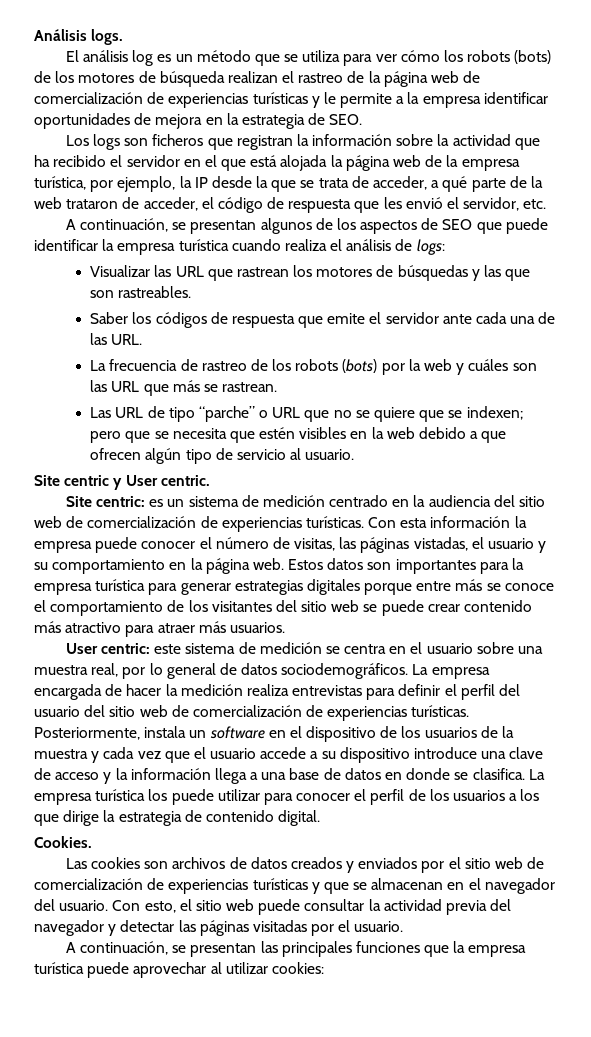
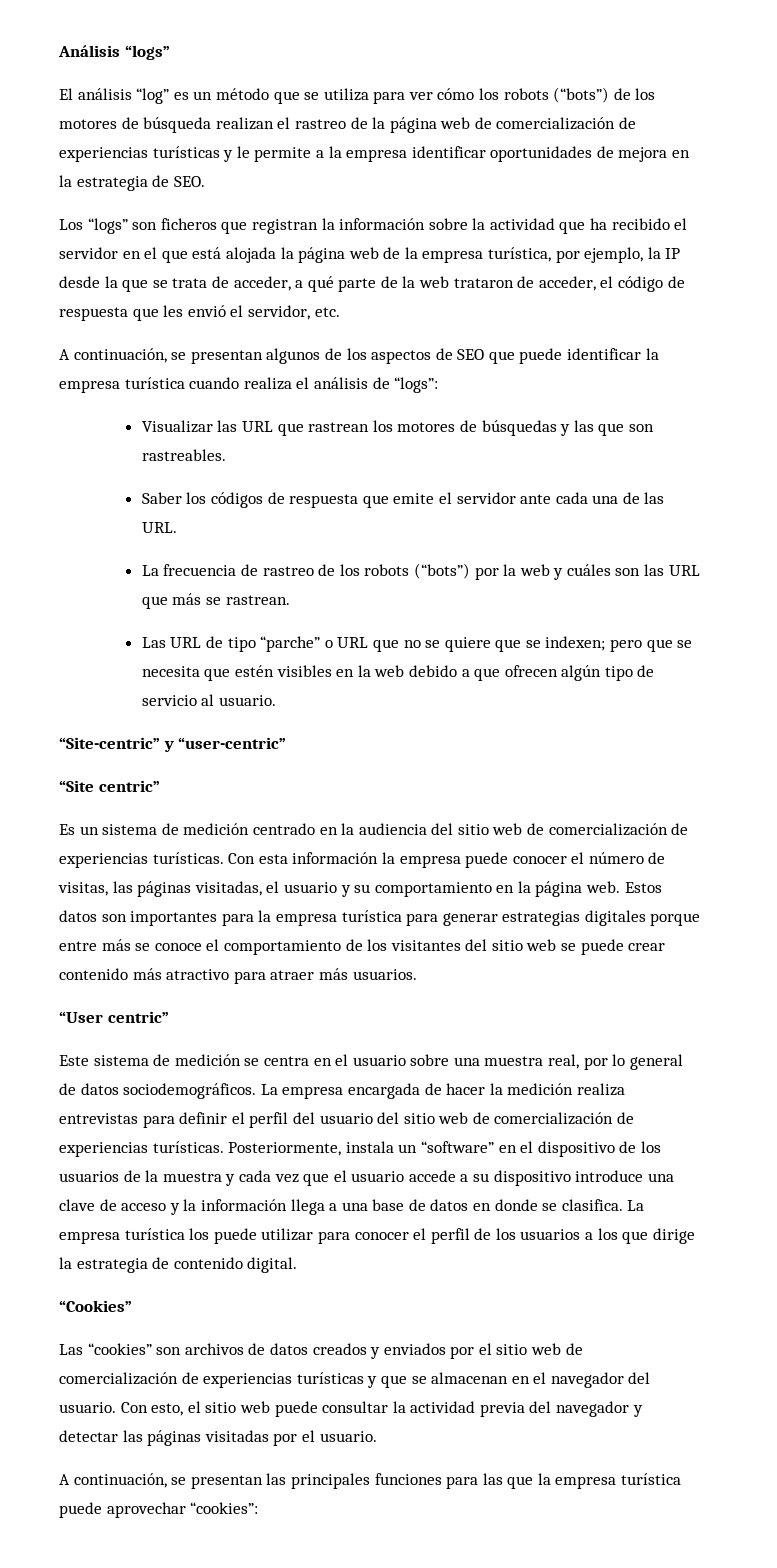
[91,29,124,45] logs. -> [124,45,170,60] “logs”
[132,50,154,66] log -> [136,88,170,104] “log”
[514,50,552,64] (bots) -> [553,87,610,103] (“bots”)
[92,134,120,150] logs -> [87,218,128,234] “logs”
[416,239,445,255] logs: -> [394,377,439,393] “logs”:
[342,359,378,373] (bots) -> [413,563,470,579] (“bots”)
[34,475,210,490] [65,496,164,507] Site centric y User centric. // Site centric: es -> [59,737,287,752] [59,780,160,792] [59,824,75,835] “Site-centric” y “user-centric” // “Site centric” // Es
[413,537,468,551] vistadas, -> [194,881,262,896] visitadas,
[65,643,182,654] User centric: este -> [59,1011,169,1023] [59,1055,89,1066] “User centric” // Este
[209,726,265,739] software -> [420,1141,494,1153] “software”
[34,836,92,848] [65,857,140,869] Cookies. // Las cookies -> [59,1300,132,1312] [59,1343,152,1355] “Cookies” // Las “cookies”
(420, 947) none -> [446,1473,503,1489] para las
[210,962,324,974] al utilizar cookies: -> [190,1502,259,1514] “cookies”:

